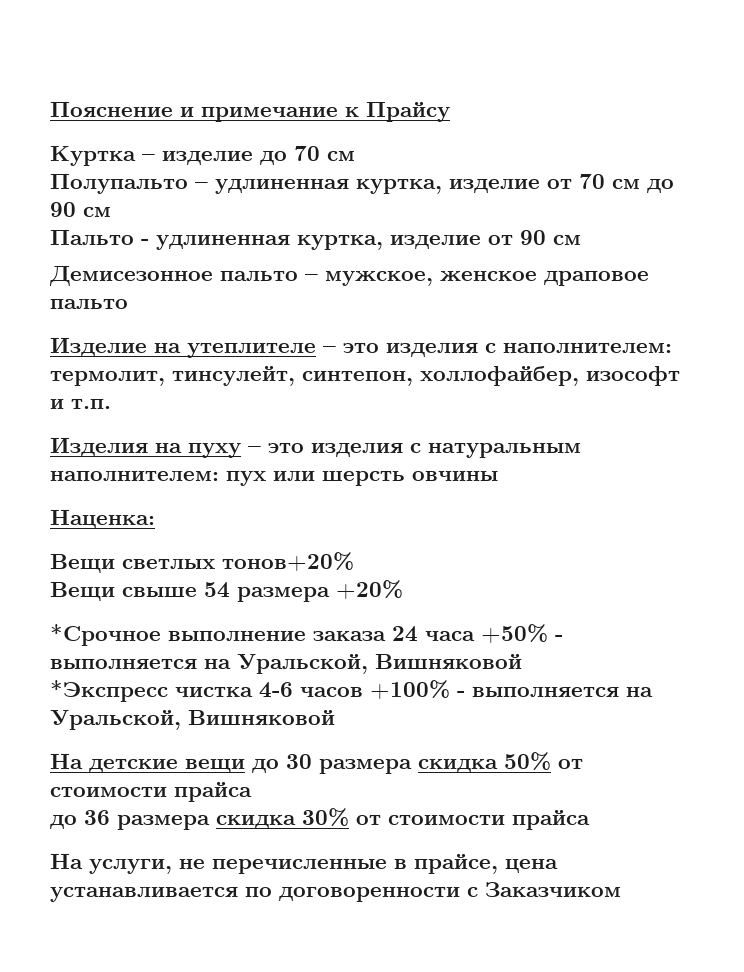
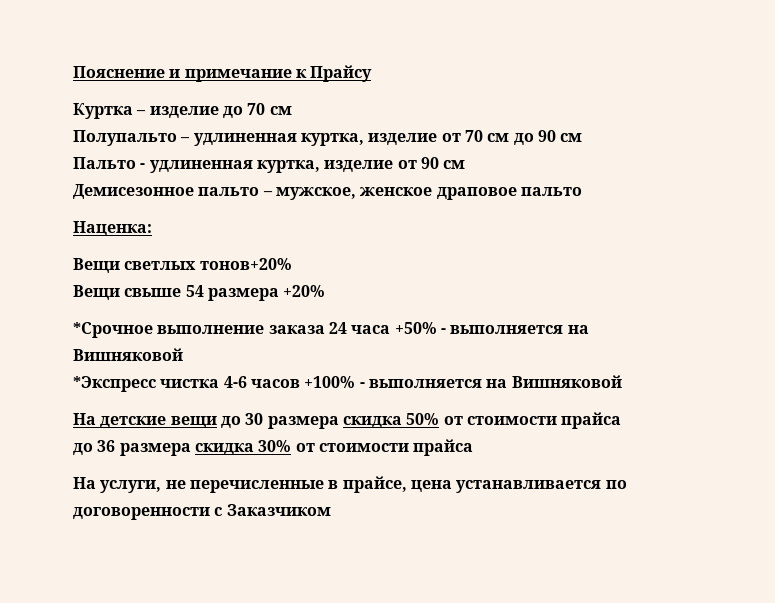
[50,337,672,358] [50,366,680,386] [50,399,111,409] [50,437,581,458] [50,471,498,486] // Изделие на утеплителе – это изделия с наполнителем: термолит, тинсулейт, синтепон, холлофайбер, изософт и т.п. // Изделия на пуху – это изделия с натуральным наполнителем: пух или шерсть овчины -> (582, 191) none
[237,654,368,674] Уральской, -> (589, 329) none
[50,710,181,730] Уральской, -> (508, 383) none

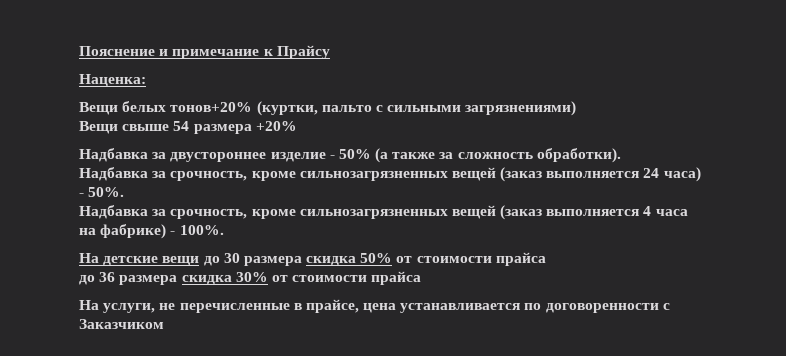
[73,103,292,119] [73,130,583,146] [73,157,466,173] [73,184,582,200] // Куртка – изделие до 70 см // Полупальто – удлиненная куртка, изделие от 70 см до 90 см // Пальто - удлиненная куртка, изделие от 90 см // Демисезонное пальто – мужское, женское драповое пальто -> (330, 52) none
[124,261,197,270] светлых -> [122,101,167,112] белых
(292, 264) none -> [256,101,577,116] (куртки, пальто с сильными загрязнениями)
[73,322,589,338] [73,348,183,361] [73,375,622,392] *Срочное выполнение заказа 24 часа +50% - выполняется на Вишняковой // *Экспресс чистка 4-6 часов +100% - выполняется на Вишняковой -> [79,148,621,163] [79,167,701,182] [79,187,125,197] [79,205,688,220] [79,224,224,239] Надбавка за двустороннее изделие - 50% (а также за сложность обработки). // Надбавка за срочность, кроме сильнозагрязненных вещей (заказ выполняется 24 часа) - 50%. // Надбавка за срочность, кроме сильнозагрязненных вещей (заказ выполняется 4 часа на фабрике) - 100%.

